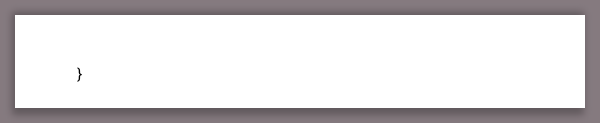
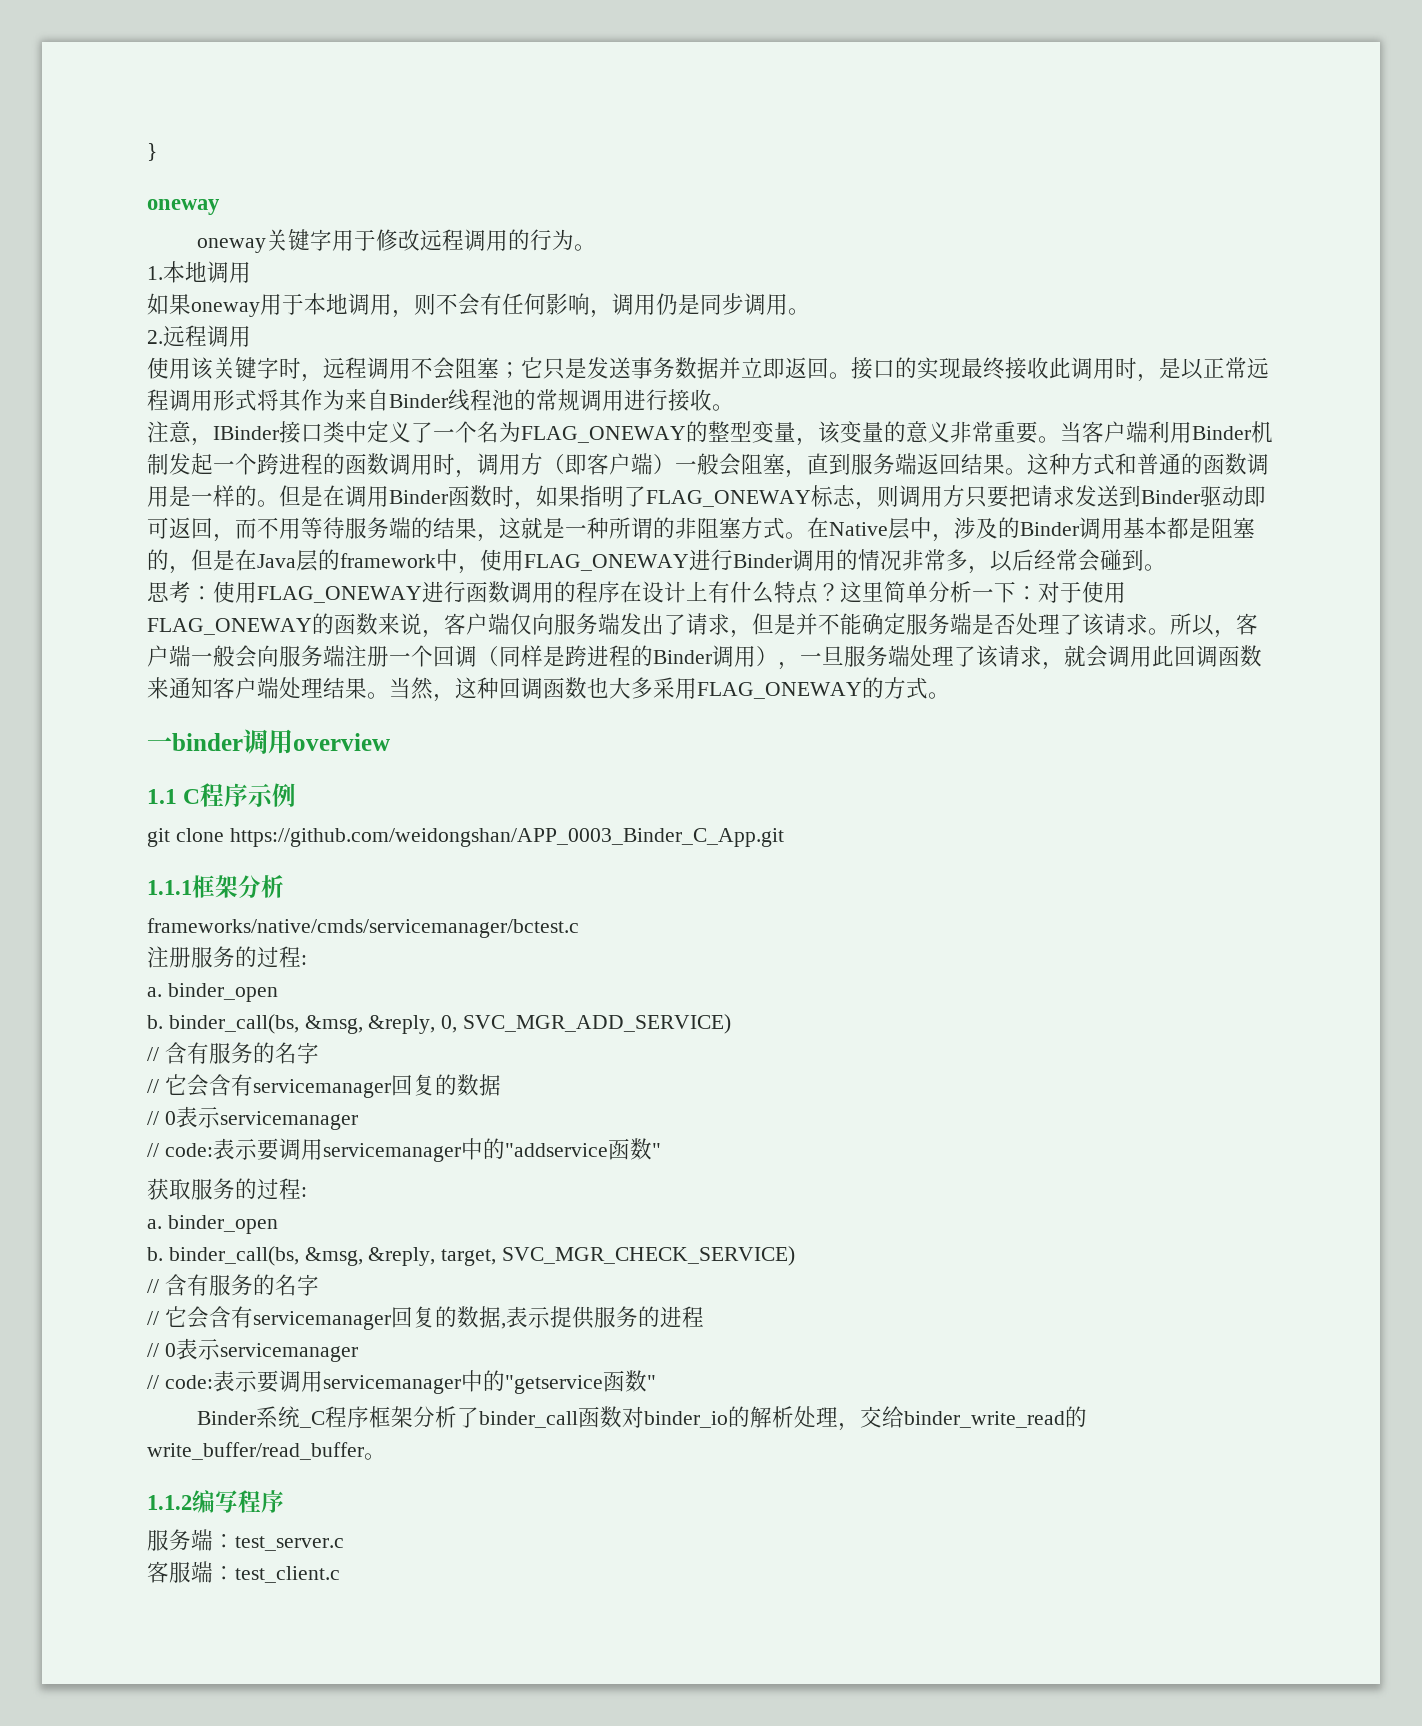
(82, 74) none -> [147,199,220,215] [196,229,596,253] [147,261,251,283] [147,293,810,318] [147,325,251,347] [147,357,1269,382] [147,389,734,412] [147,421,1273,446] [147,453,1269,478] [147,485,1266,510] [147,517,1255,542] [147,549,1166,574] [147,581,1126,604] [147,613,1258,638] [147,645,1262,670] [147,677,950,702] [147,729,390,754] [147,783,297,807] [147,828,784,847] [147,875,284,898] [147,918,579,938] [147,946,307,968] [147,983,278,1002] [147,1014,732,1034] [147,1042,319,1064] [147,1074,501,1098] [147,1106,358,1130] [147,1138,661,1162] [147,1178,307,1200] [147,1215,278,1234] [147,1246,796,1266] [147,1274,319,1296] [147,1306,704,1330] [147,1338,358,1362] [147,1370,656,1394] [196,1406,1087,1431] [147,1442,386,1460] [147,1490,284,1513] [147,1529,344,1551] [147,1561,340,1583] // oneway // oneway关键字用于修改远程调用的行为。 // 1.本地调用 // 如果oneway用于本地调用，则不会有任何影响，调用仍是同步调用。 // 2.远程调用 // 使用该关键字时，远程调用不会阻塞；它只是发送事务数据并立即返回。接口的实现最终接收此调用时，是以正常远程调用形式将其作为来自Binder线程池的常规调用进行接收。 // 注意，IBinder接口类中定义了一个名为FLAG_ONEWAY的整型变量，该变量的意义非常重要。当客户端利用Binder机制发起一个跨进程的函数调用时，调用方（即客户端）一般会阻塞，直到服务端返回结果。这种方式和普通的函数调用是一样的。但是在调用Binder函数时，如果指明了FLAG_ONEWAY标志，则调用方只要把请求发送到Binder驱动即可返回，而不用等待服务端的结果，这就是一种所谓的非阻塞方式。在Native层中，涉及的Binder调用基本都是阻塞的，但是在Java层的framework中，使用FLAG_ONEWAY进行Binder调用的情况非常多，以后经常会碰到。 // 思考：使用FLAG_ONEWAY进行函数调用的程序在设计上有什么特点？这里简单分析一下：对于使用FLAG_ONEWAY的函数来说，客户端仅向服务端发出了请求，但是并不能确定服务端是否处理了该请求。所以，客户端一般会向服务端注册一个回调（同样是跨进程的Binder调用），一旦服务端处理了该请求，就会调用此回调函数来通知客户端处理结果。当然，这种回调函数也大多采用FLAG_ONEWAY的方式。 // 一binder调用overview // 1.1 C程序示例 // git clone https://github.com/weidongshan/APP_0003_Binder_C_App.git // 1.1.1框架分析 // frameworks/native/cmds/servicemanager/bctest.c // 注册服务的过程: // a. binder_open // b. binder_call(bs, &msg, &reply, 0, SVC_MGR_ADD_SERVICE) // // 含有服务的名字 // // 它会含有servicemanager回复的数据 // // 0表示servicemanager // // code:表示要调用servicemanager中的"addservice函数" // 获取服务的过程: // a. binder_open // b. binder_call(bs, &msg, &reply, target, SVC_MGR_CHECK_SERVICE) // // 含有服务的名字 // // 它会含有servicemanager回复的数据,表示提供服务的进程 // // 0表示servicemanager // // code:表示要调用servicemanager中的"getservice函数" // Binder系统_C程序框架分析了binder_call函数对binder_io的解析处理，交给binder_write_read的write_buffer/read_buffer。 // 1.1.2编写程序 // 服务端：test_server.c // 客服端：test_client.c

